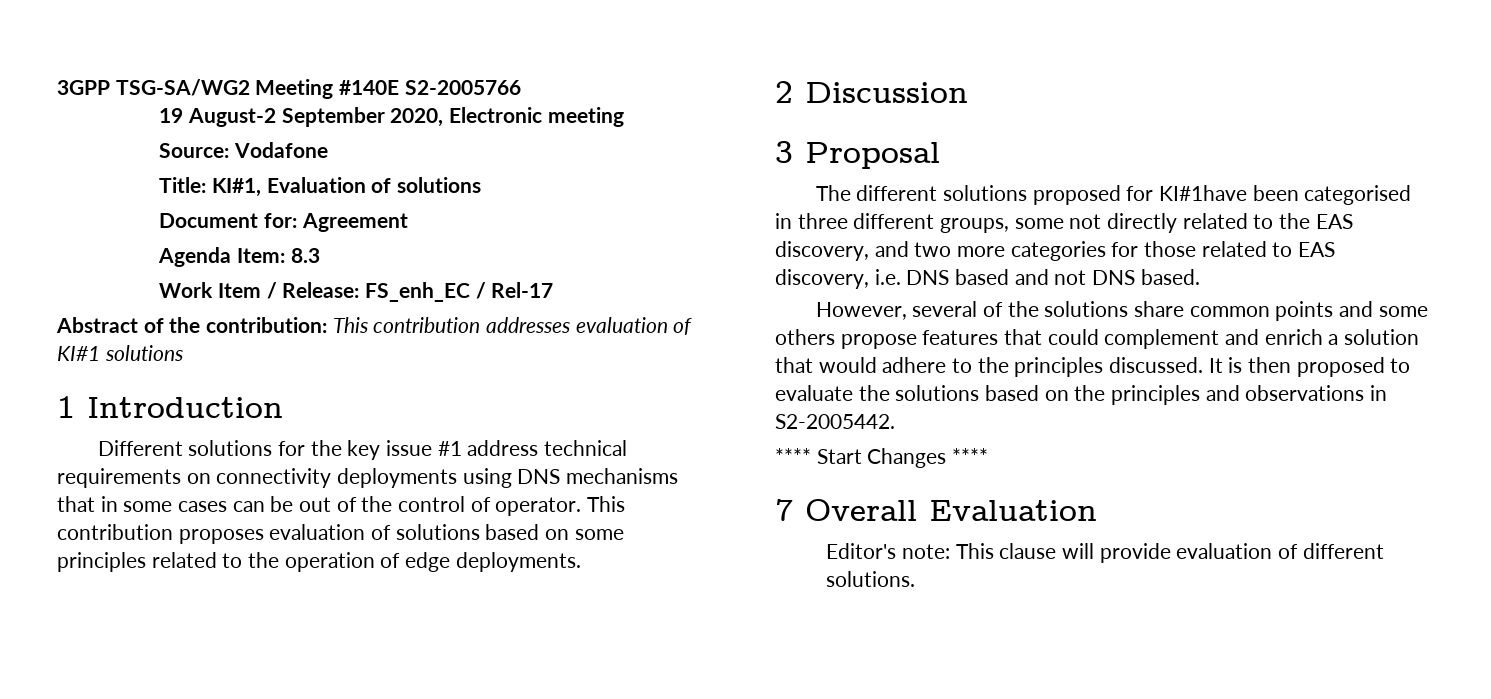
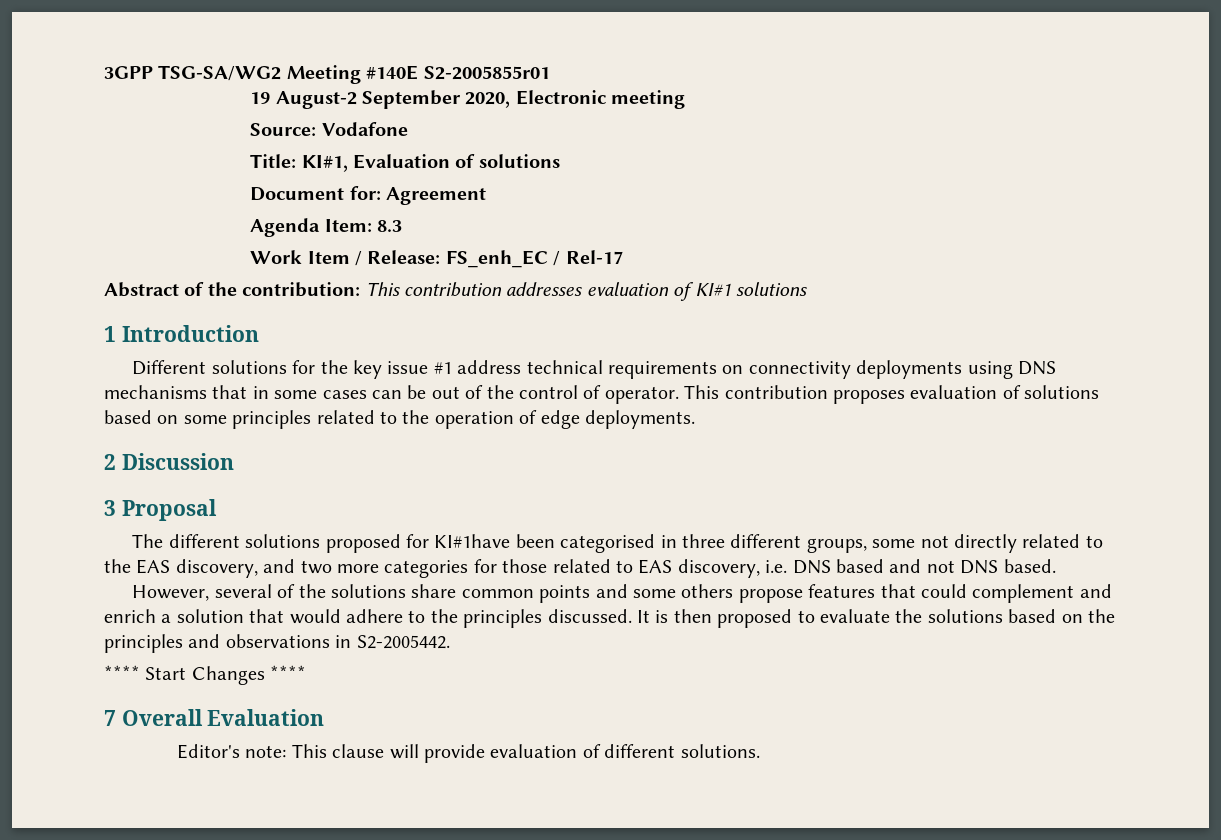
[404,80,521,95] S2-2005766 -> [423,66,550,80] S2-2005855r01

